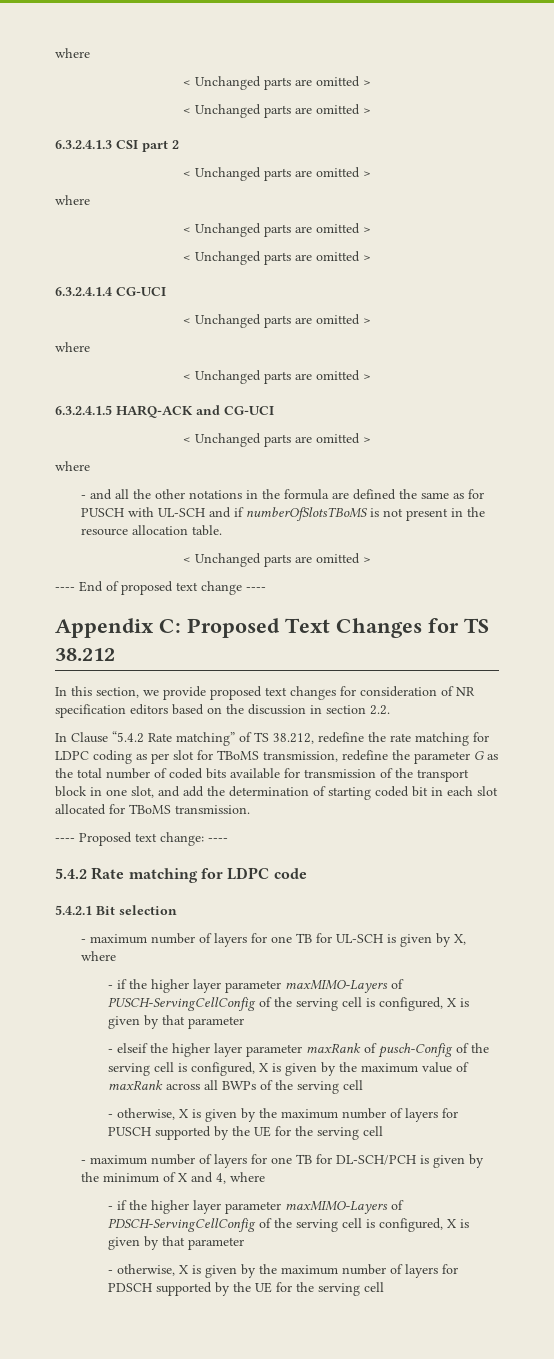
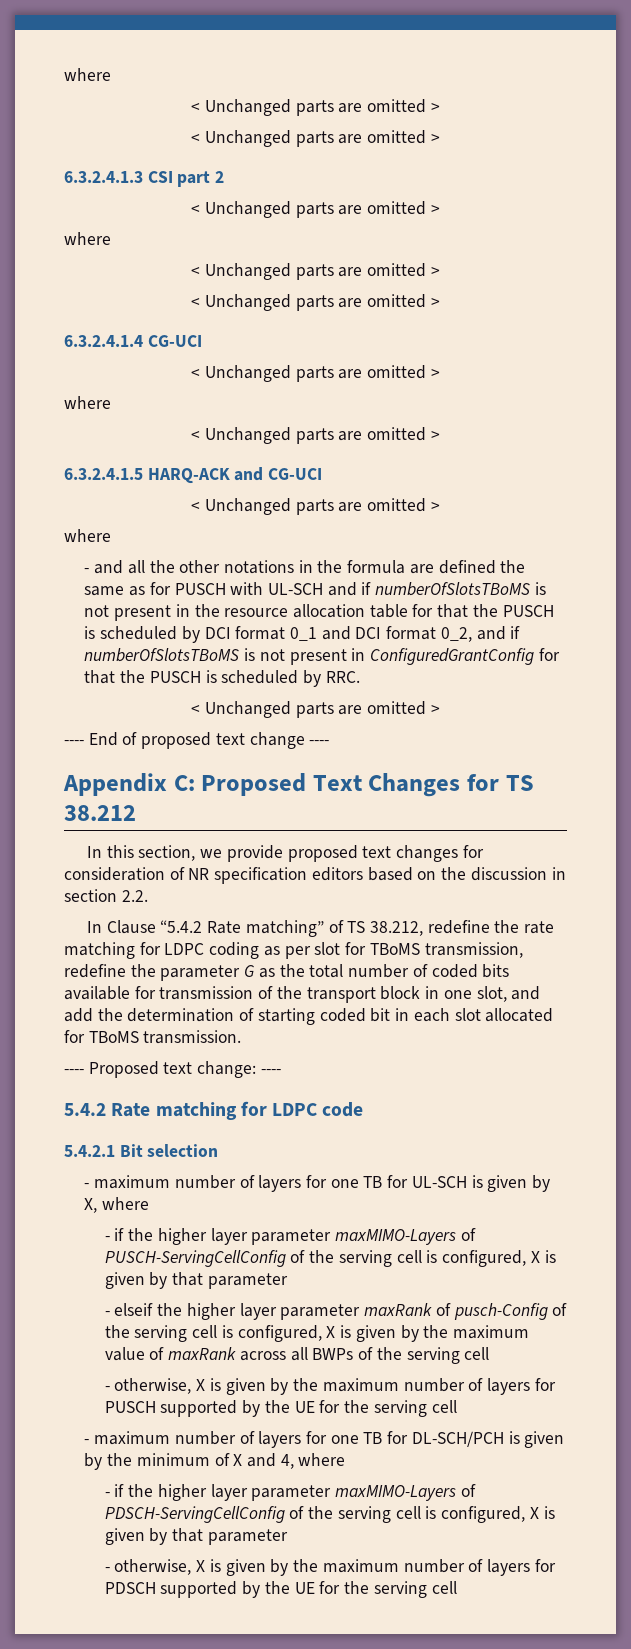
[192,525,223,536] table. -> [369,604,554,618] [84,626,521,643] [84,648,560,665] [84,670,360,687] table for that the PUSCH is scheduled by DCI format 0_1 and DCI format 0_2, and if numberOfSlotsTBoMS is not present in ConfiguredGrantConfig for that the PUSCH is scheduled by RRC.

